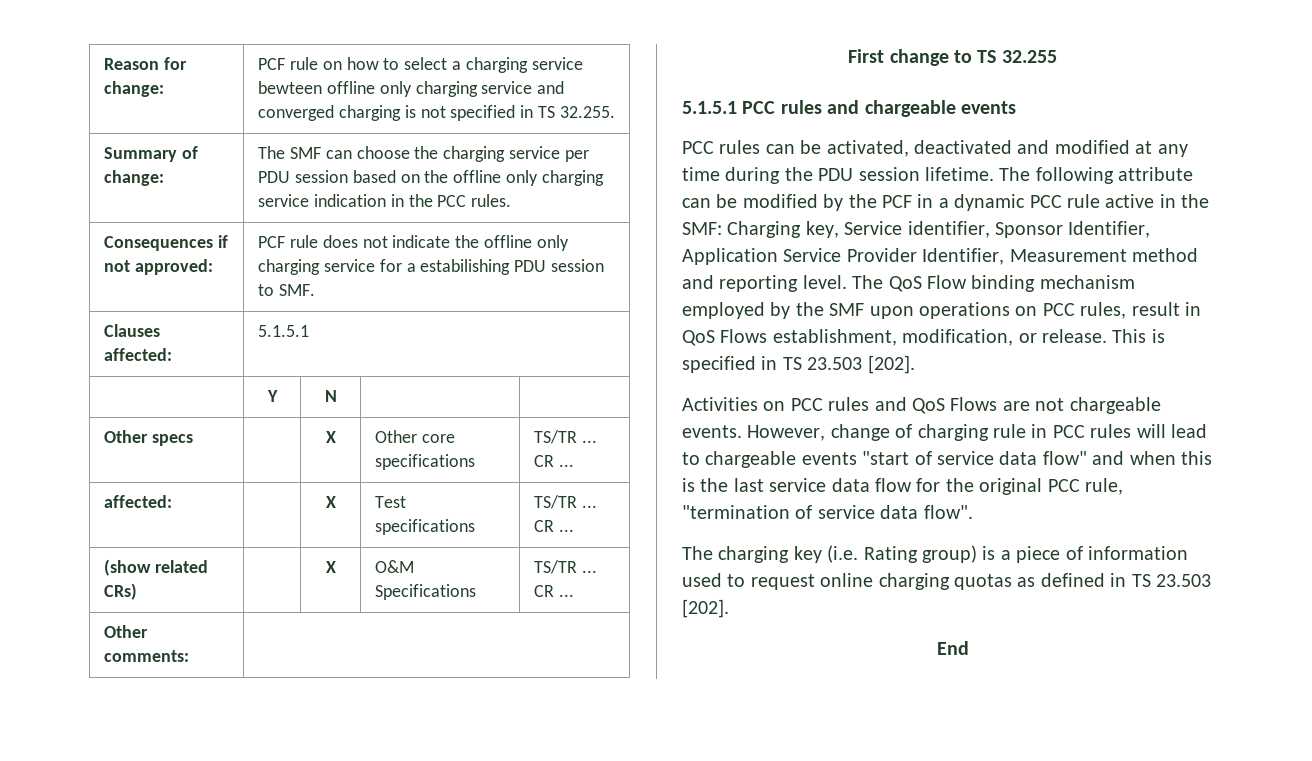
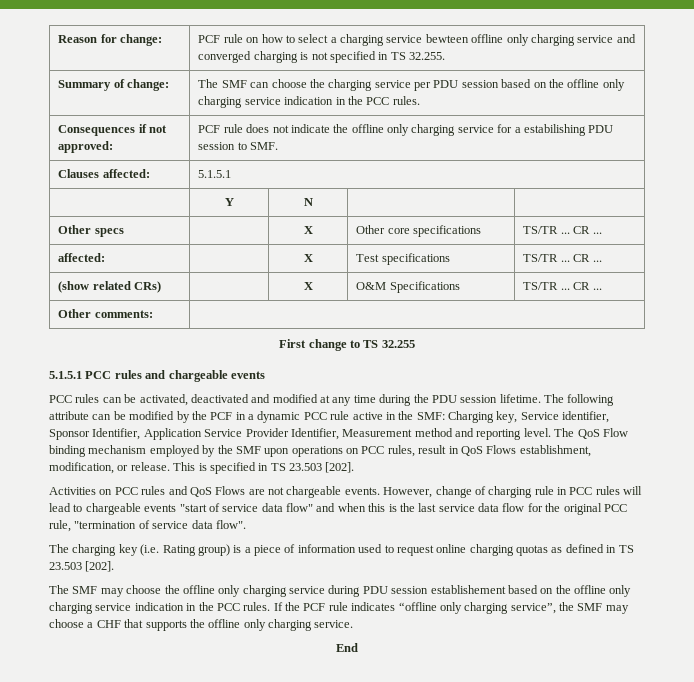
(729, 608) none -> [49,585,632,597] [49,602,629,614] [49,619,354,631] // The SMF may choose the offline only charging service during PDU session establishement based on the offline only charging service indication in the PCC rules. If the PCF rule indicates “offline only charging service”, the SMF may choose a CHF that supports the offline only charging service.

